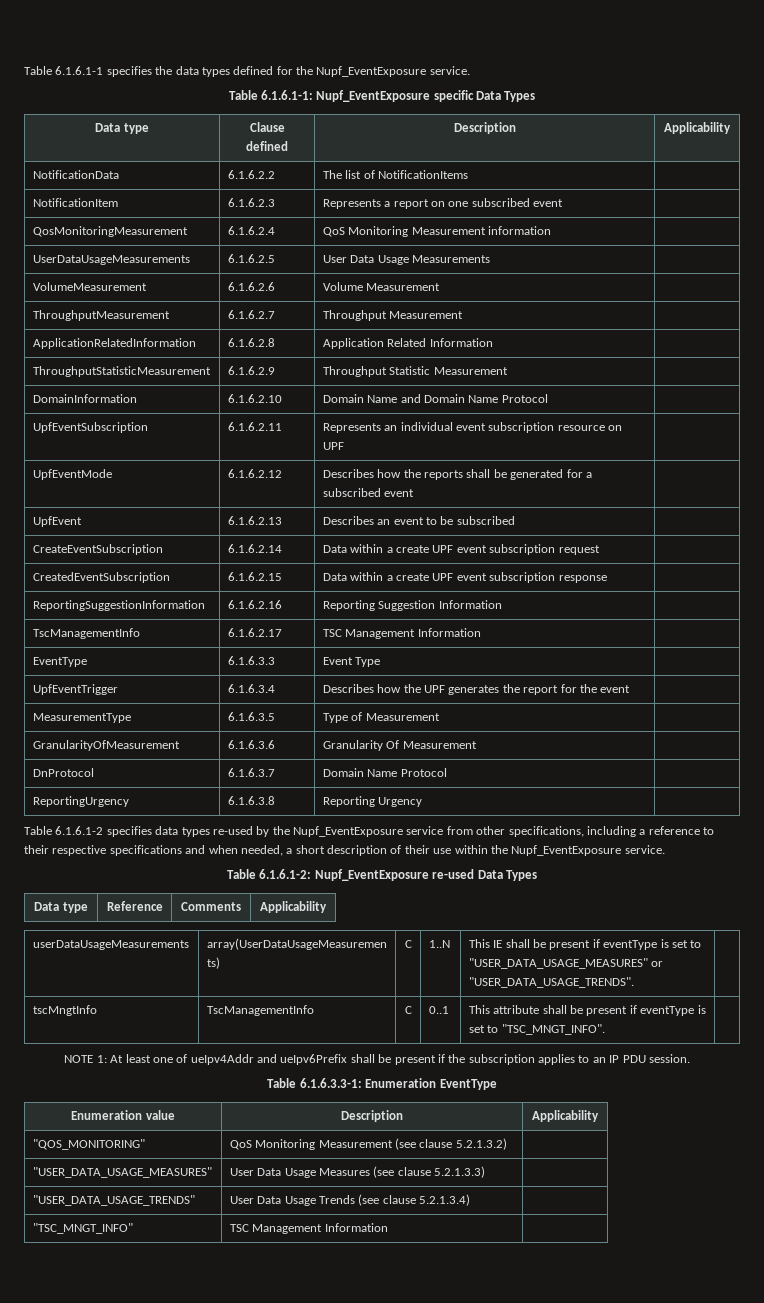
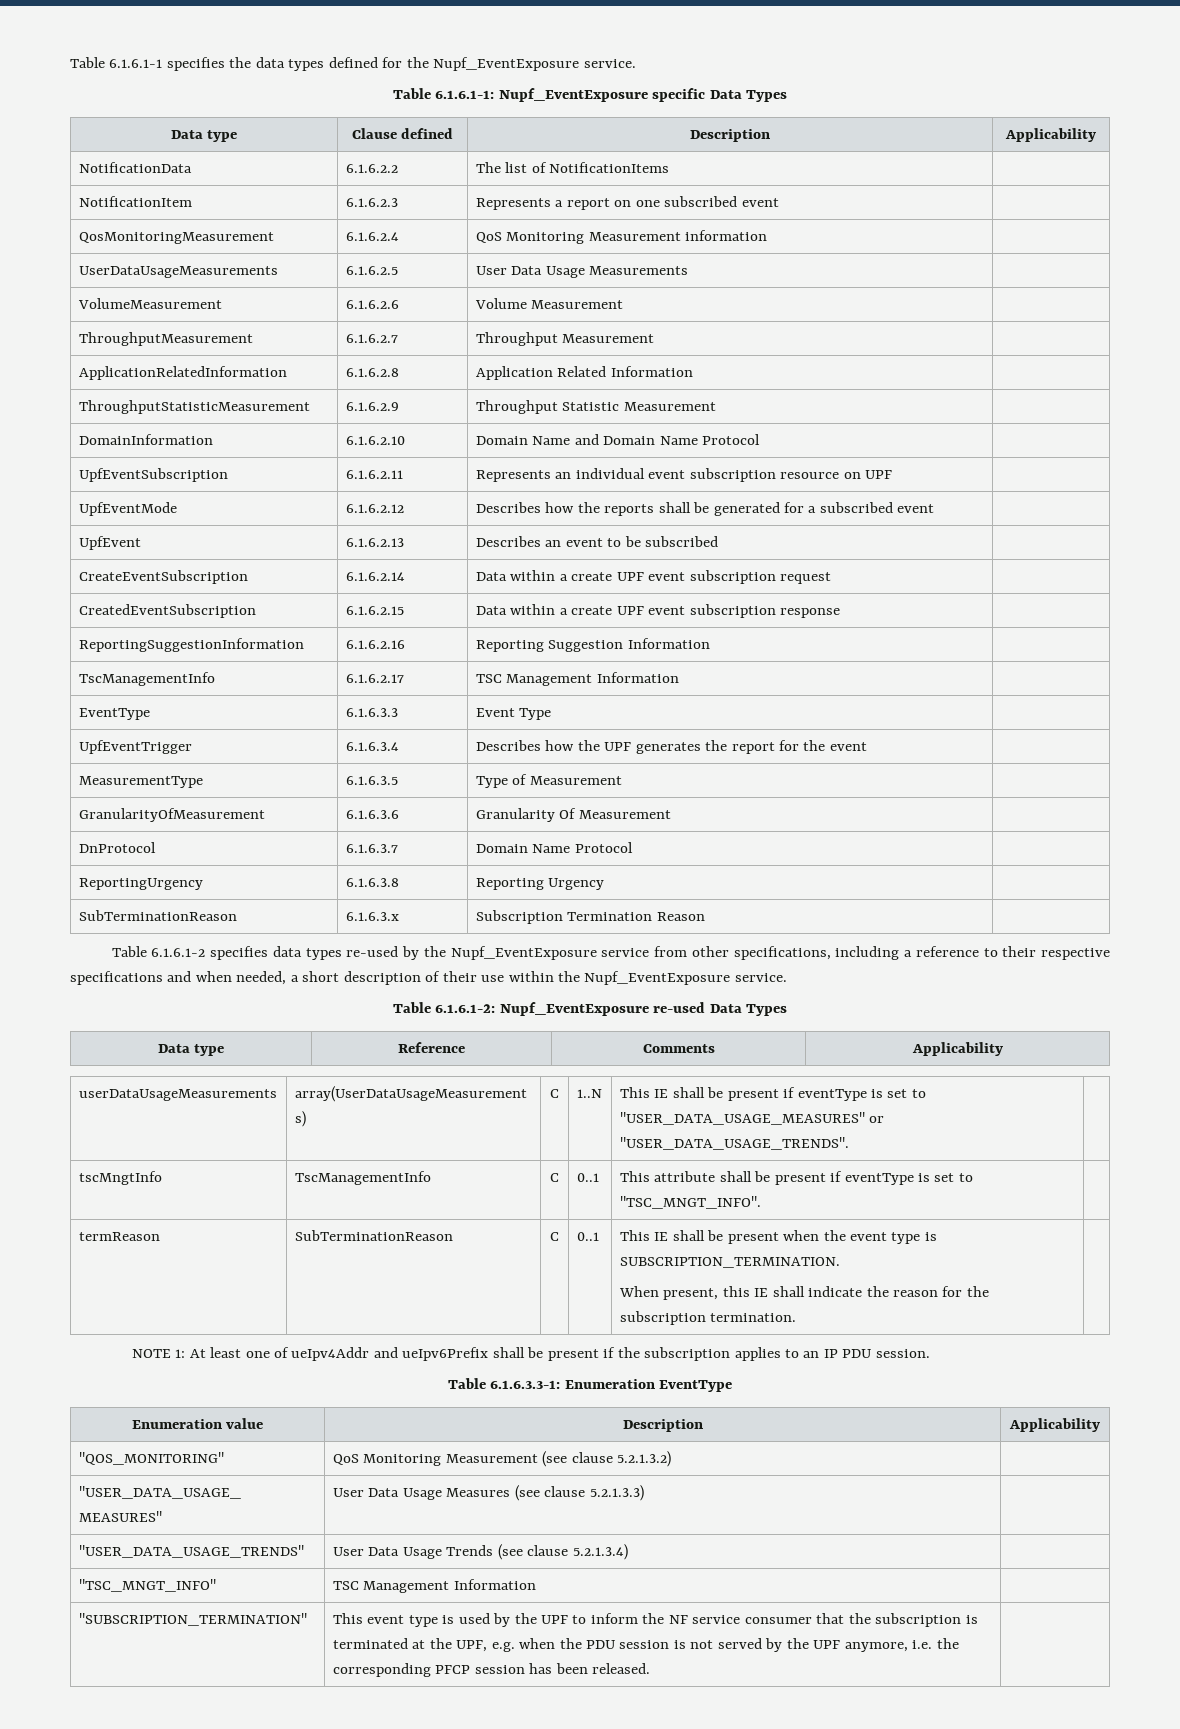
(423, 802) none -> [78,910,237,921] [345,912,399,921] [475,910,705,924] // SubTerminationReason | 6.1.6.3.x | Subscription Termination Reason |
(605, 1029) none -> [78,1232,160,1241] [294,1230,453,1241] [550,1232,559,1241] [576,1232,599,1241] [619,1230,937,1244] [619,1257,840,1268] [618,1286,989,1300] [619,1311,797,1325] // termReason | SubTerminationReason | C | 0..1 | This IE shall be present when the event type is SUBSCRIPTION_TERMINATION. // When present, this IE shall indicate the reason for the subscription termination. |
(388, 1227) none -> [78,1613,307,1626] [332,1613,978,1627] [332,1638,959,1652] [332,1663,651,1677] // "SUBSCRIPTION_TERMINATION" | This event type is used by the UPF to inform the NF service consumer that the subscription is terminated at the UPF, e.g. when the PDU session is not served by the UPF anymore, i.e. the corresponding PFCP session has been released. |

